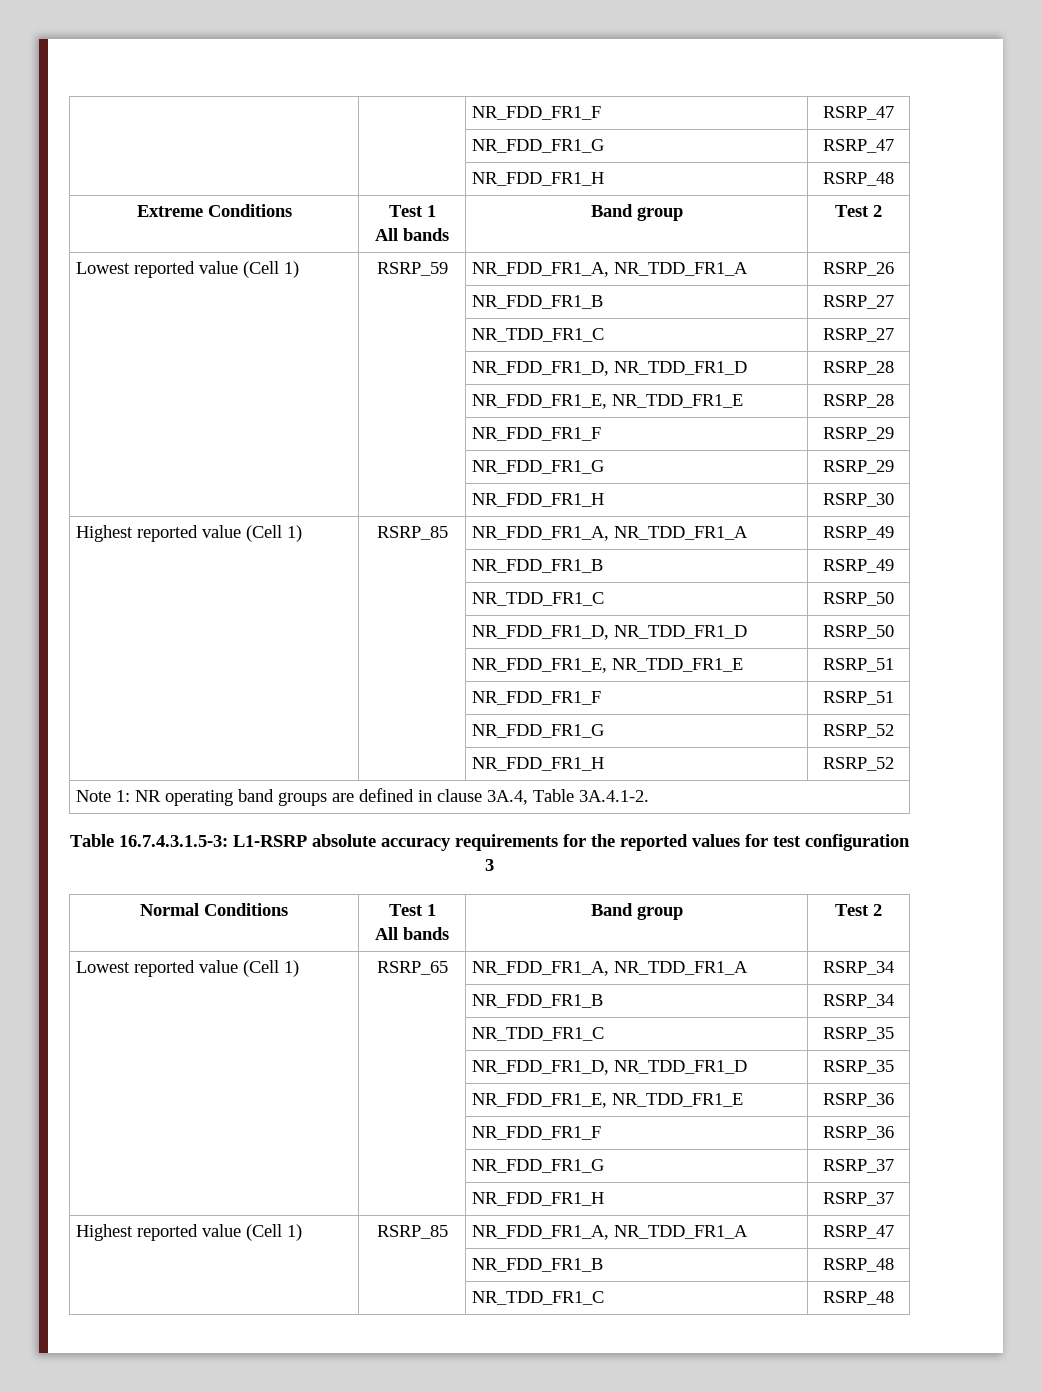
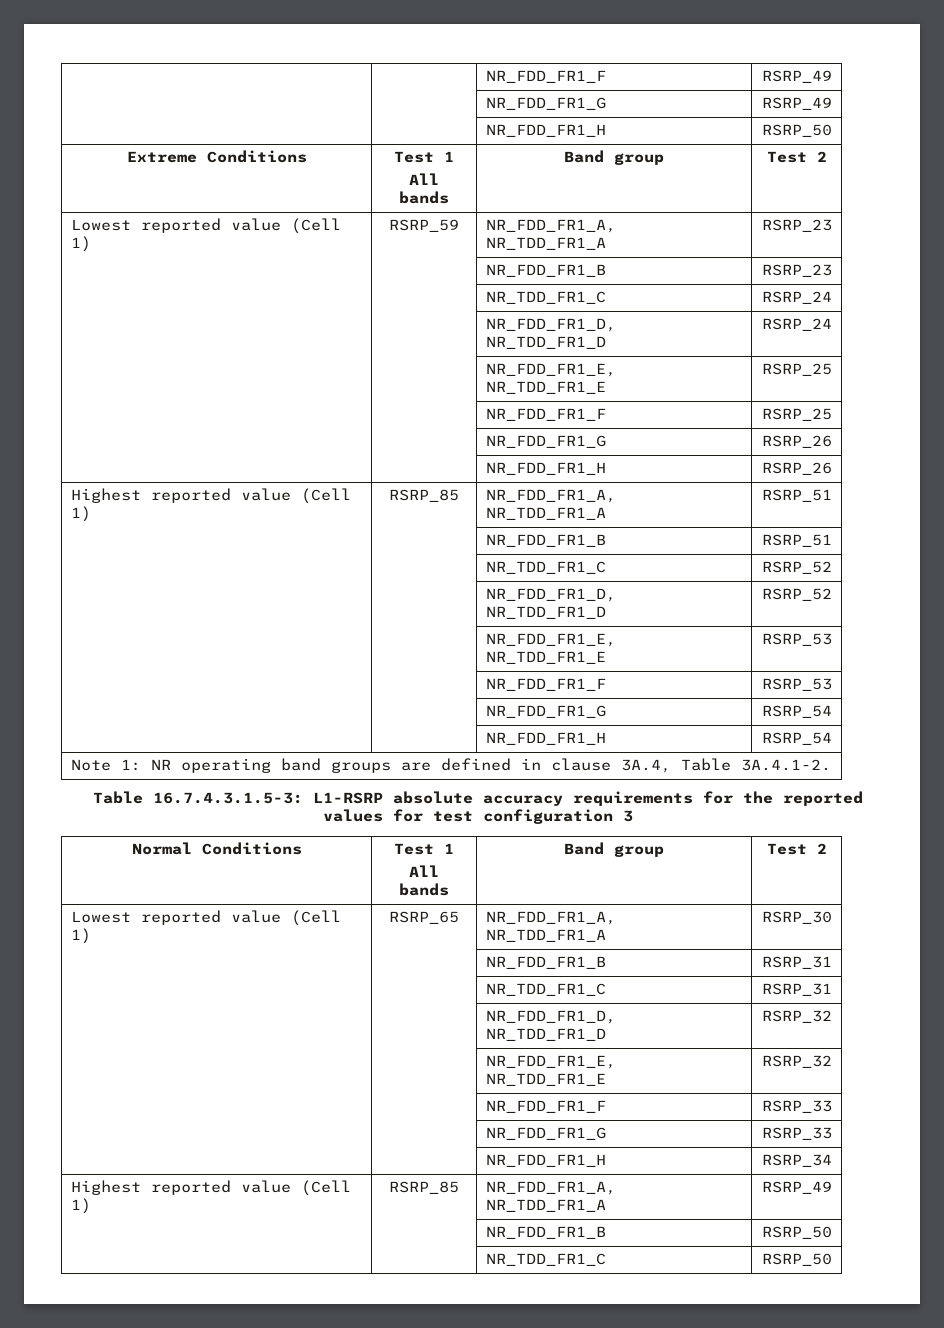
[472,106,602,120] [823,106,894,120] [472,139,605,153] [823,139,894,153] [472,172,605,186] [823,172,894,186] | | NR_FDD_FR1_F | RSRP_47 // | | NR_FDD_FR1_G | RSRP_47 // | | NR_FDD_FR1_H | RSRP_48 -> [485,70,606,83] [761,70,832,83] [485,97,606,110] [761,97,832,110] [485,124,606,137] [761,124,832,137] | | NR_FDD_FR1_F | RSRP_49 // | | NR_FDD_FR1_G | RSRP_49 // | | NR_FDD_FR1_H | RSRP_50
[823,262,894,276] [472,295,604,309] [823,295,894,309] [472,328,605,342] [823,328,894,342] [472,361,748,376] [823,361,894,375] [472,394,744,409] [823,394,894,408] [472,427,602,441] [823,427,894,441] [472,460,605,474] [823,460,894,474] [472,493,605,507] [823,493,894,507] [76,525,303,542] [376,526,448,540] [472,526,749,541] [823,526,894,540] [472,559,604,573] [823,559,894,573] [472,592,605,606] [823,592,894,606] [472,625,748,640] [823,625,894,639] [472,658,744,673] [823,658,894,672] [472,691,602,705] [823,691,894,705] [472,724,605,738] [823,724,894,738] [472,757,605,771] [823,757,894,771] RSRP_26 // | | NR_FDD_FR1_B | RSRP_27 // | | NR_TDD_FR1_C | RSRP_27 // | | NR_FDD_FR1_D, NR_TDD_FR1_D | RSRP_28 // | | NR_FDD_FR1_E, NR_TDD_FR1_E | RSRP_28 // | | NR_FDD_FR1_F | RSRP_29 // | | NR_FDD_FR1_G | RSRP_29 // | | NR_FDD_FR1_H | RSRP_30 // Highest reported value (Cell 1) | RSRP_85 | NR_FDD_FR1_A, NR_TDD_FR1_A | RSRP_49 // | | NR_FDD_FR1_B | RSRP_49 // | | NR_TDD_FR1_C | RSRP_50 // | | NR_FDD_FR1_D, NR_TDD_FR1_D | RSRP_50 // | | NR_FDD_FR1_E, NR_TDD_FR1_E | RSRP_51 // | | NR_FDD_FR1_F | RSRP_51 // | | NR_FDD_FR1_G | RSRP_52 // | | NR_FDD_FR1_H | RSRP_52 -> [761,219,832,232] [485,264,606,277] [761,264,832,277] [485,291,606,304] [761,291,832,304] [485,318,616,332] [485,336,606,349] [761,318,832,331] [485,363,616,377] [485,381,606,394] [761,363,832,376] [485,408,606,421] [761,408,832,421] [485,435,606,448] [761,435,832,448] [485,462,606,475] [761,462,832,475] [70,488,351,504] [70,506,91,522] [389,489,459,502] [485,489,616,503] [485,507,606,520] [761,489,832,502] [485,534,606,547] [761,534,832,547] [485,561,606,574] [761,561,832,574] [485,588,616,602] [485,606,606,619] [761,588,832,601] [485,633,616,647] [485,651,606,664] [761,633,832,646] [485,678,606,691] [761,678,832,691] [485,705,606,718] [761,705,832,718] [485,732,606,745] [761,732,832,745] RSRP_23 // | | NR_FDD_FR1_B | RSRP_23 // | | NR_TDD_FR1_C | RSRP_24 // | | NR_FDD_FR1_D, NR_TDD_FR1_D | RSRP_24 // | | NR_FDD_FR1_E, NR_TDD_FR1_E | RSRP_25 // | | NR_FDD_FR1_F | RSRP_25 // | | NR_FDD_FR1_G | RSRP_26 // | | NR_FDD_FR1_H | RSRP_26 // Highest reported value (Cell 1) | RSRP_85 | NR_FDD_FR1_A, NR_TDD_FR1_A | RSRP_51 // | | NR_FDD_FR1_B | RSRP_51 // | | NR_TDD_FR1_C | RSRP_52 // | | NR_FDD_FR1_D, NR_TDD_FR1_D | RSRP_52 // | | NR_FDD_FR1_E, NR_TDD_FR1_E | RSRP_53 // | | NR_FDD_FR1_F | RSRP_53 // | | NR_FDD_FR1_G | RSRP_54 // | | NR_FDD_FR1_H | RSRP_54
[823,961,894,975] [472,994,604,1008] [823,994,894,1008] [472,1027,605,1041] [823,1027,894,1041] [472,1060,748,1075] [823,1060,894,1074] [472,1093,744,1108] [823,1093,894,1107] [472,1126,602,1140] [823,1126,894,1140] [472,1159,605,1173] [823,1159,894,1173] [472,1192,605,1206] [823,1192,894,1206] [76,1224,303,1241] [376,1225,448,1239] [472,1225,749,1240] [823,1225,894,1239] [472,1258,604,1272] [823,1258,894,1272] [472,1291,605,1305] [823,1291,894,1305] RSRP_34 // | | NR_FDD_FR1_B | RSRP_34 // | | NR_TDD_FR1_C | RSRP_35 // | | NR_FDD_FR1_D, NR_TDD_FR1_D | RSRP_35 // | | NR_FDD_FR1_E, NR_TDD_FR1_E | RSRP_36 // | | NR_FDD_FR1_F | RSRP_36 // | | NR_FDD_FR1_G | RSRP_37 // | | NR_FDD_FR1_H | RSRP_37 // Highest reported value (Cell 1) | RSRP_85 | NR_FDD_FR1_A, NR_TDD_FR1_A | RSRP_47 // | | NR_FDD_FR1_B | RSRP_48 // | | NR_TDD_FR1_C | RSRP_48 -> [761,911,832,924] [485,956,606,969] [761,956,832,969] [485,983,606,996] [761,983,832,996] [485,1010,616,1024] [485,1028,606,1041] [761,1010,832,1023] [485,1055,616,1069] [485,1073,606,1086] [761,1055,832,1068] [485,1100,606,1113] [761,1100,832,1113] [485,1127,606,1140] [761,1127,832,1140] [485,1154,606,1167] [761,1154,832,1167] [70,1180,351,1196] [70,1198,91,1214] [389,1181,459,1194] [485,1181,616,1195] [485,1199,606,1212] [761,1181,832,1194] [485,1226,606,1239] [761,1226,832,1239] [485,1253,606,1266] [761,1253,832,1266] RSRP_30 // | | NR_FDD_FR1_B | RSRP_31 // | | NR_TDD_FR1_C | RSRP_31 // | | NR_FDD_FR1_D, NR_TDD_FR1_D | RSRP_32 // | | NR_FDD_FR1_E, NR_TDD_FR1_E | RSRP_32 // | | NR_FDD_FR1_F | RSRP_33 // | | NR_FDD_FR1_G | RSRP_33 // | | NR_FDD_FR1_H | RSRP_34 // Highest reported value (Cell 1) | RSRP_85 | NR_FDD_FR1_A, NR_TDD_FR1_A | RSRP_49 // | | NR_FDD_FR1_B | RSRP_50 // | | NR_TDD_FR1_C | RSRP_50

